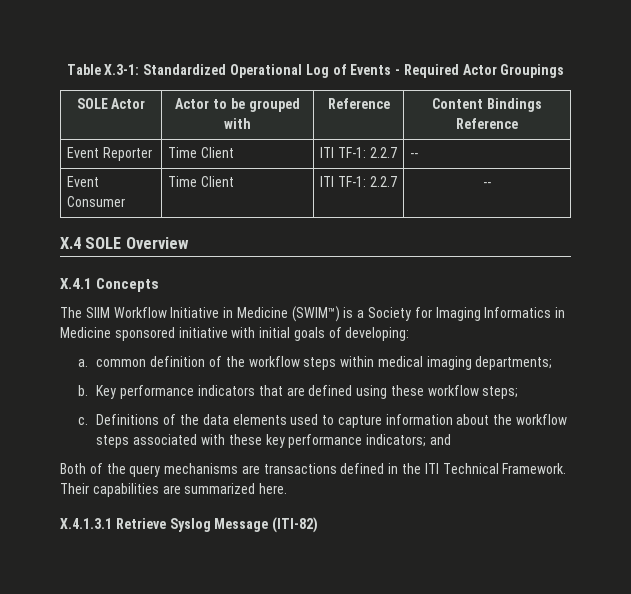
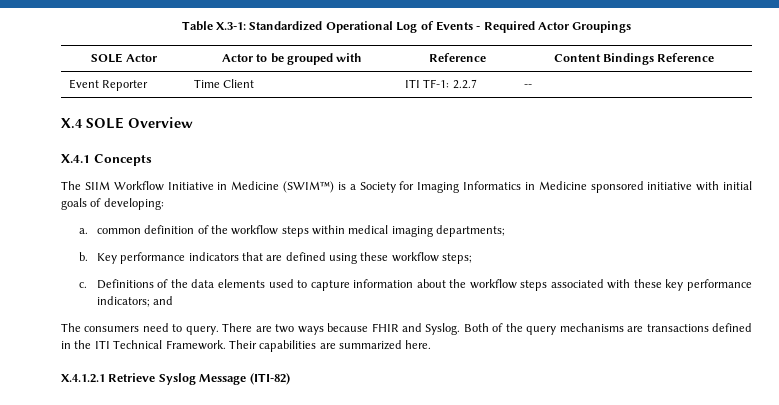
[67,176,100,187] [67,196,126,207] [168,176,234,187] [320,176,397,187] [483,182,491,187] // Event Consumer | Time Client | ITI TF-1: 2.2.7 | -- -> (532, 86) none
(451, 439) none -> [61,323,461,335] The consumers need to query. There are two ways because FHIR and Syslog.
[60,518,112,529] X.4.1.3.1 -> [61,374,105,383] X.4.1.2.1

